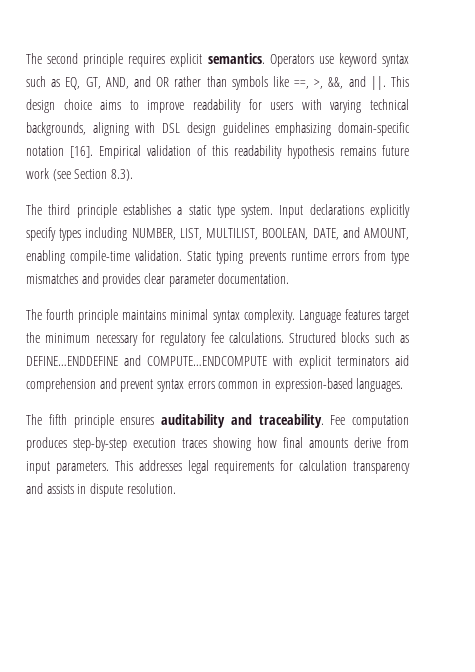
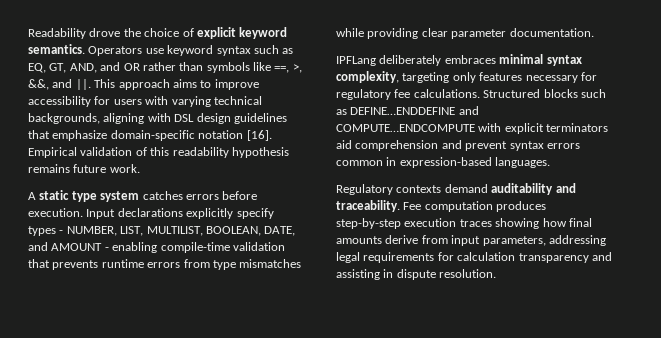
[26,53,203,67] The second principle requires explicit -> [28,27,288,39] Readability drove the choice of explicit keyword
[26,99,92,113] design choice -> [118,79,170,90] approach
[192,99,241,113] readability -> [28,96,91,107] accessibility
[275,122,332,136] emphasizing -> [28,130,108,141] that emphasize
[26,168,133,181] [26,204,274,218] work (see Section 8.3). // The third principle establishes a static type system. -> [109,164,140,173] [28,190,258,202] [28,208,83,217] work. // A static type system catches errors before execution.
[85,227,128,241] including -> [59,230,64,234] -
[363,228,409,240] [26,250,244,264] AMOUNT, enabling compile-time validation. Static typing -> [51,242,285,253] [28,259,50,268] AMOUNT - enabling compile-time validation that
[81,273,141,287] and provides -> [336,28,419,39] while providing
[26,309,409,323] [26,332,91,343] The fourth principle maintains minimal syntax complexity. Language features target the minimum -> [336,54,582,66] [336,71,523,83] IPFLang deliberately embraces minimal syntax complexity, targeting only features
[26,414,155,428] The fifth principle ensures -> [336,184,488,195] Regulatory contexts demand
[55,460,182,474] parameters. This addresses -> [482,235,606,246] parameters, addressing
[46,484,74,494] assists -> [336,269,380,280] assisting

